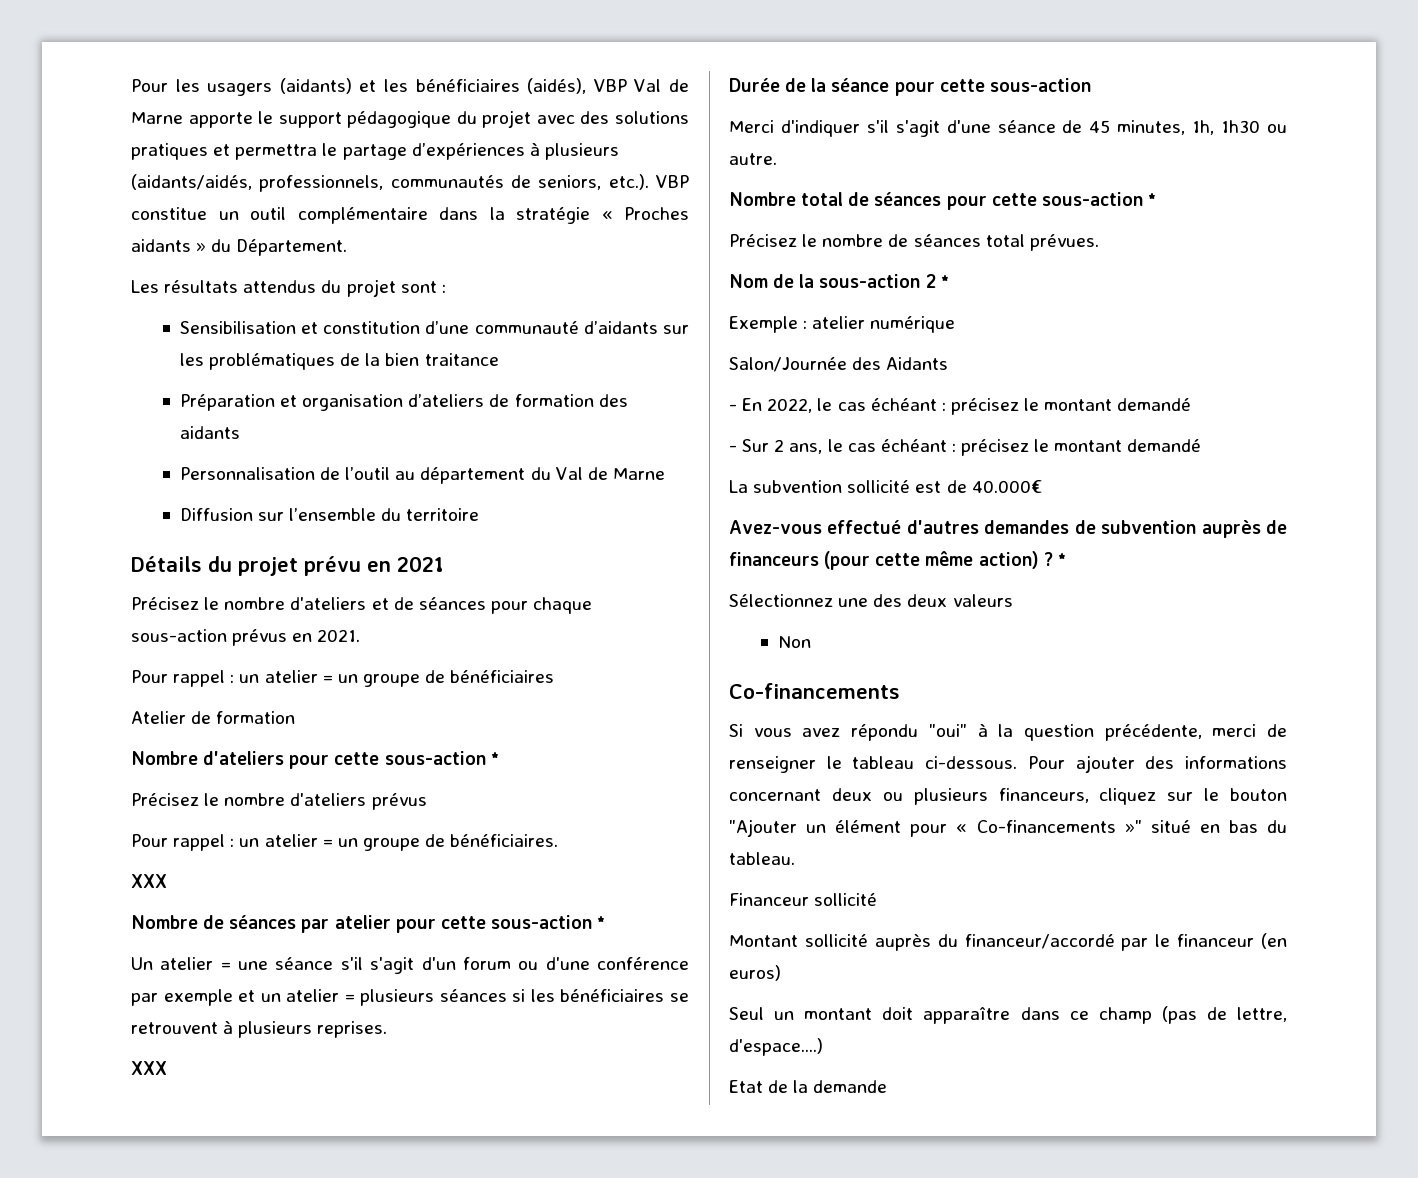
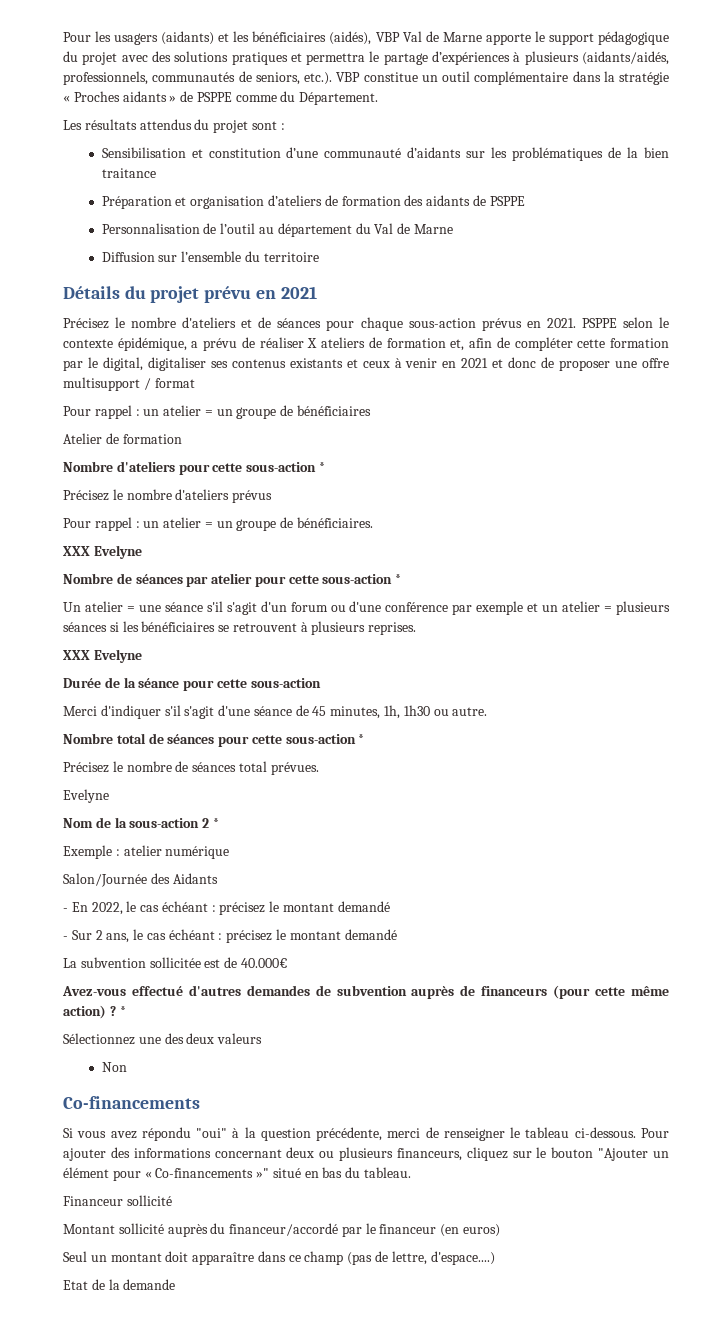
(207, 247) none -> [180,91,277,102] de PSPPE comme
(240, 432) none -> [472,195,525,206] de PSPPE
(361, 635) none -> [581,317,670,328] [63,337,669,351] [63,357,670,371] [63,377,195,391] PSPPE selon le contexte épidémique, a prévu de réaliser X ateliers de formation et, afin de compléter cette formation par le digital, digitaliser ses contenus existants et ceux à venir en 2021 et donc de proposer une offre multisupport / format
(167, 881) none -> [93,545,142,559] Evelyne
(167, 1068) none -> [93,649,142,663] Evelyne
(1099, 242) none -> [63,789,109,803] // Evelyne
[847,480,911,493] sollicité -> [149,957,201,968] sollicitée

